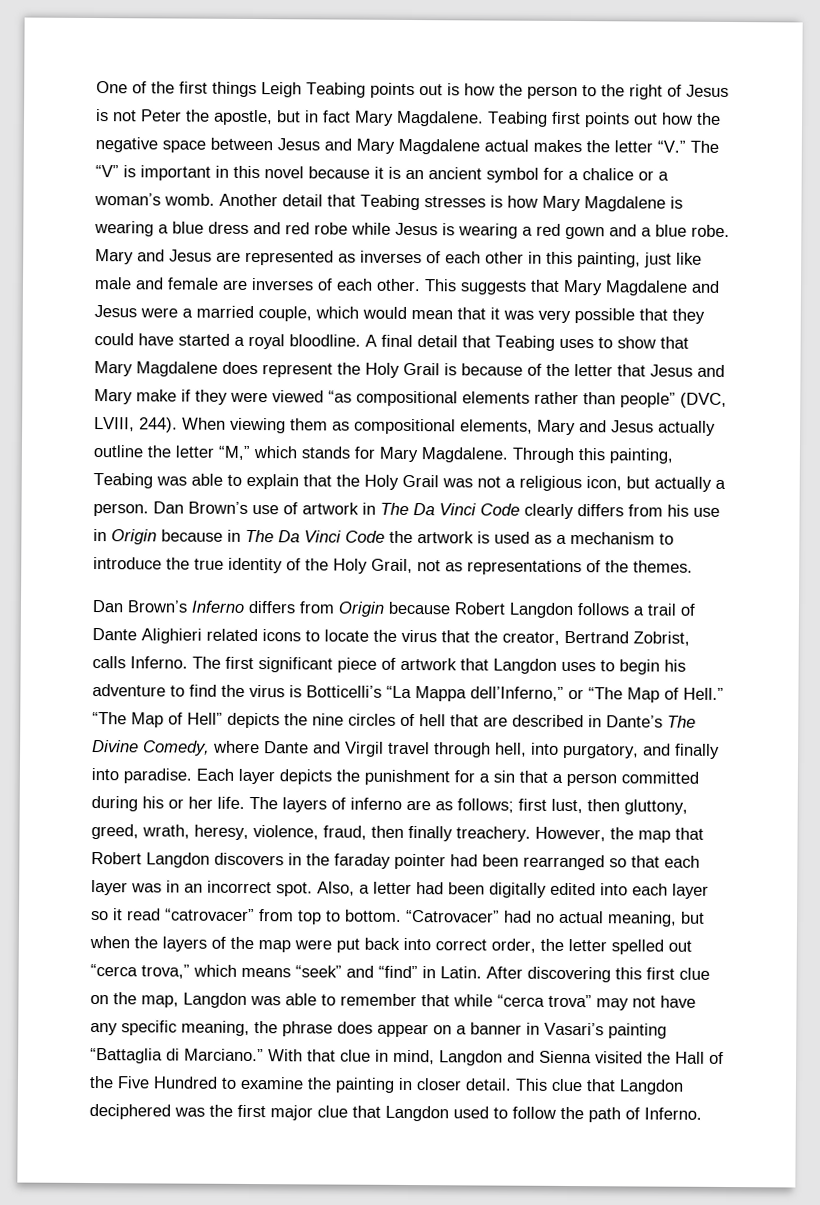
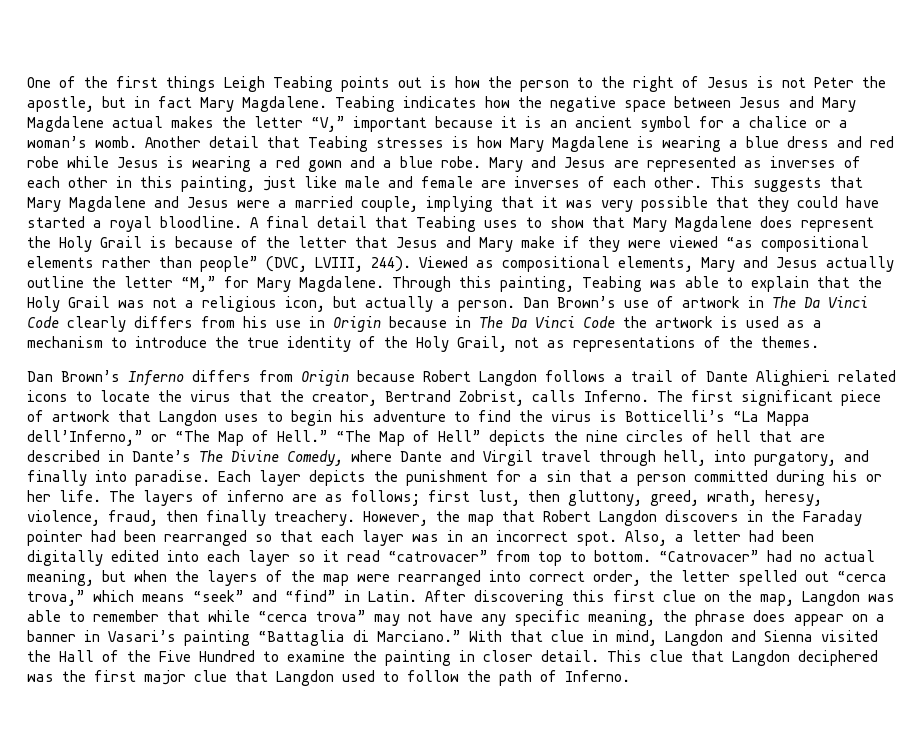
[552,111,658,128] first points out -> [403,96,477,108] indicates
[657,140,719,153] [95,165,304,181] “V.” The “V” is important in this novel -> [311,116,427,132] “V,” important
[315,306,453,320] which would mean -> [426,196,493,212] implying
[182,417,328,434] When viewing them -> [419,256,468,268] Viewed
[253,446,350,459] which stands -> (216, 284) none
[334,853,391,869] faraday -> [803,510,862,526] Faraday
[336,937,400,953] put back -> [398,570,481,586] rearranged

